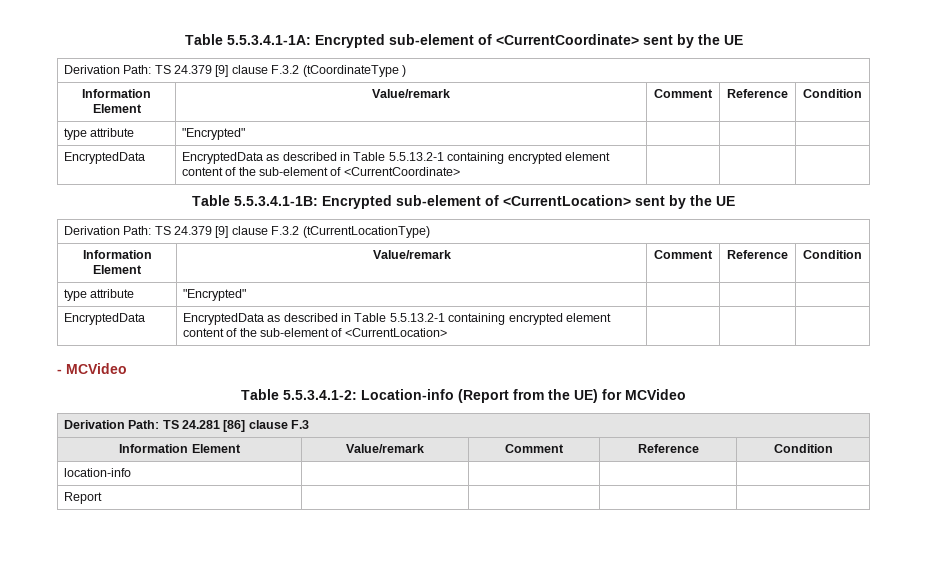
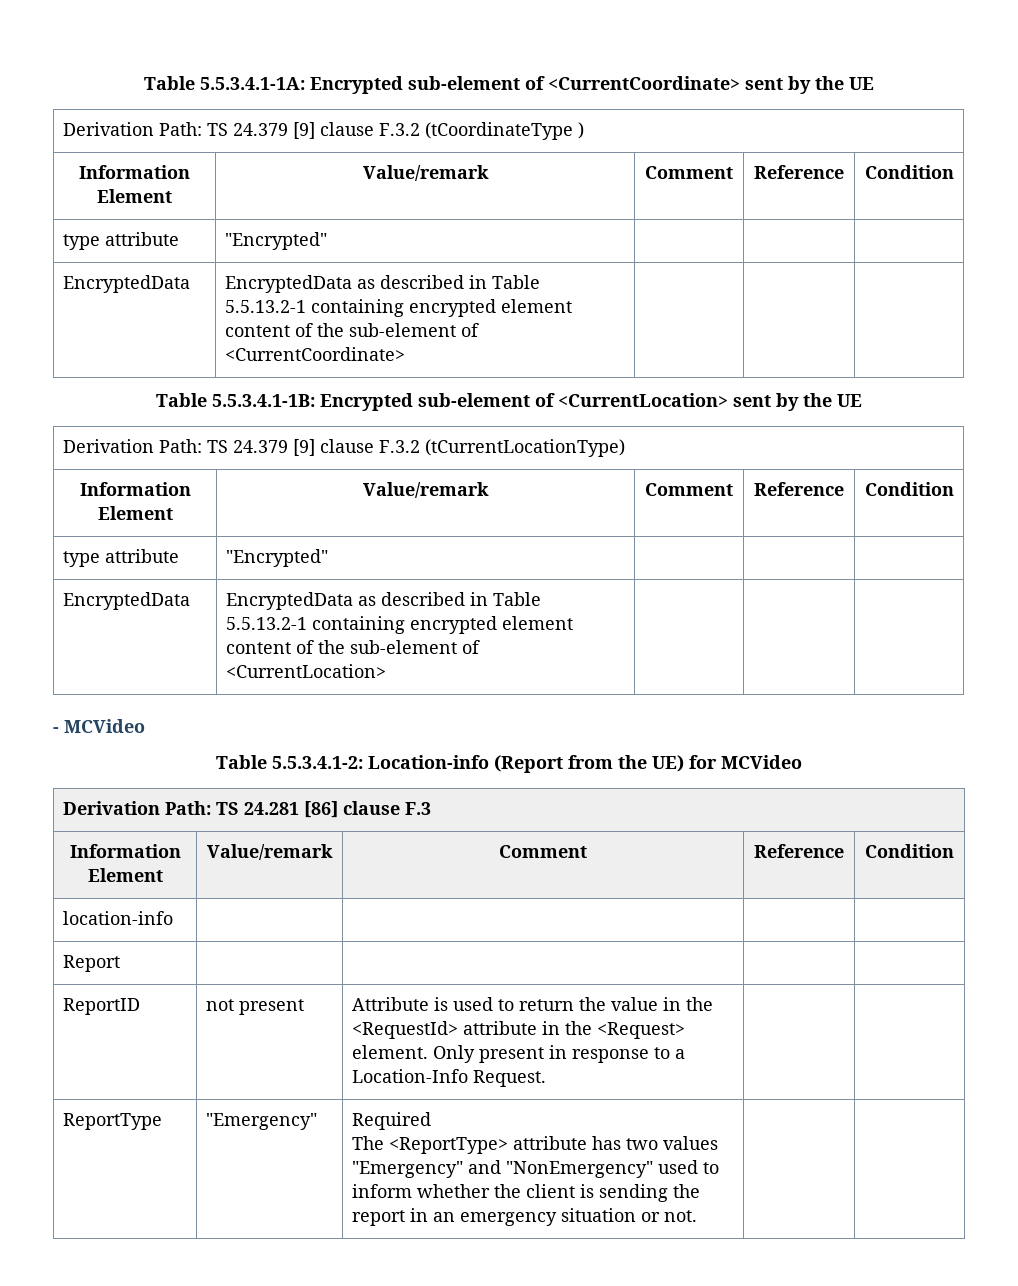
(102, 498) none -> [62,998,140,1015] [205,999,304,1015] [351,997,713,1011] [351,1021,685,1039] [351,1045,685,1063] [351,1069,546,1087] [62,1113,162,1130] [205,1113,317,1130] [351,1112,431,1130] [351,1136,718,1154] [351,1160,719,1178] [351,1184,700,1202] [351,1208,697,1226] // ReportID | not present | Attribute is used to return the value in the <RequestId> attribute in the <Request> element. Only present in response to a Location-Info Request. | | // ReportType | "Emergency" | Required // The <ReportType> attribute has two values "Emergency" and "NonEmergency" used to inform whether the client is sending the report in an emergency situation or not. | |

